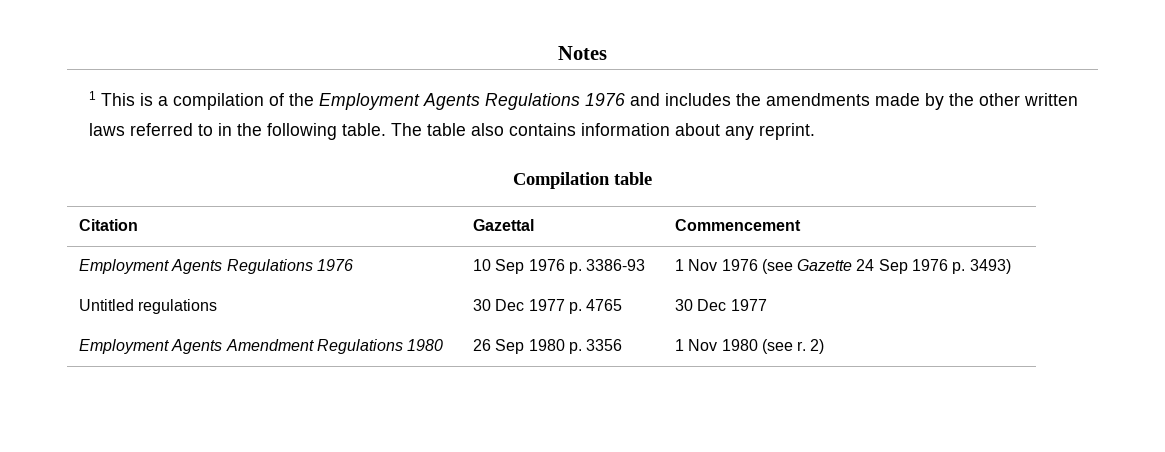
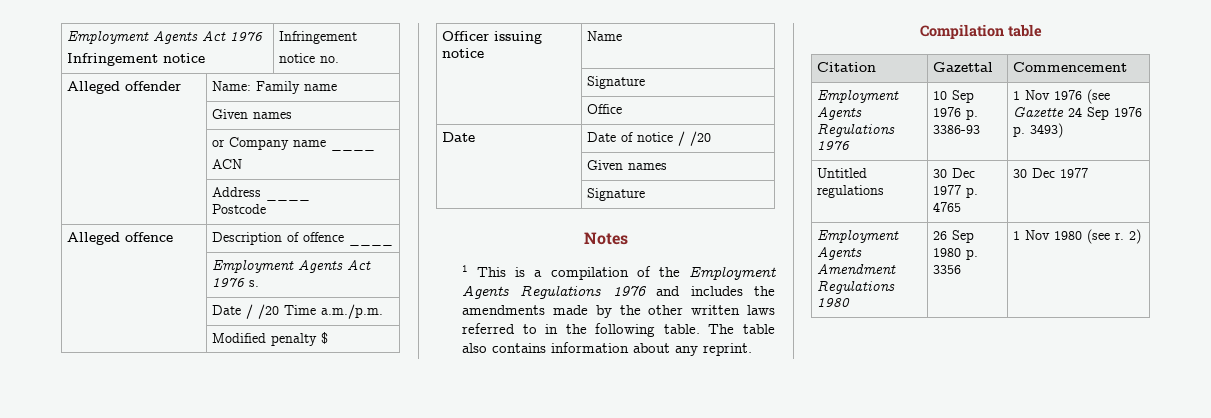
(558, 53) none -> [67,31,264,44] [67,53,206,66] [279,31,358,44] [279,53,340,63] [67,81,182,94] [212,81,338,94] [212,109,293,119] [212,137,327,150] [331,147,376,151] [212,159,243,169] [212,187,262,197] [266,197,311,201] [212,204,267,214] [67,232,174,245] [212,232,345,245] [349,242,394,246] [212,260,372,273] [212,278,260,287] [212,304,384,319] [212,332,329,346] [442,31,543,44] [442,48,485,58] [587,31,623,41] [587,76,646,89] [587,104,623,114] [442,132,476,142] [587,131,712,146] [587,160,668,170] [587,188,646,201] Employment Agents Act 1976 // Infringement notice | Infringement // notice no. // Alleged offender | Name: Family name // | Given names // | or Company name ____ // ACN // | Address ____ // Postcode // Alleged offence | Description of offence ____ // | Employment Agents Act 1976 s. // | Date / /20 Time a.m./p.m. // | Modified penalty $ // Officer issuing notice | Name // | Signature // | Office // Date | Date of notice / /20 // | Given names // | Signature //

